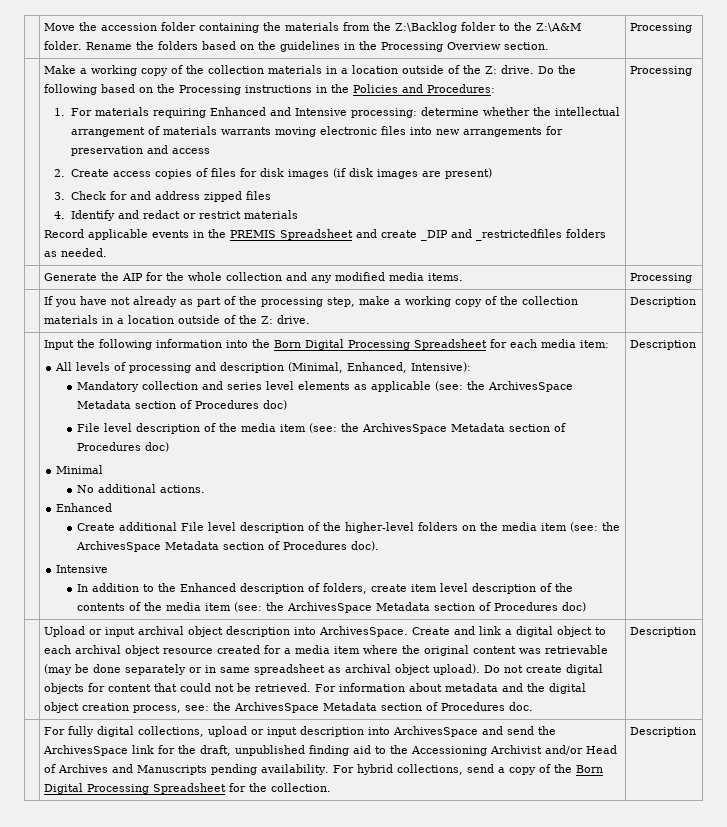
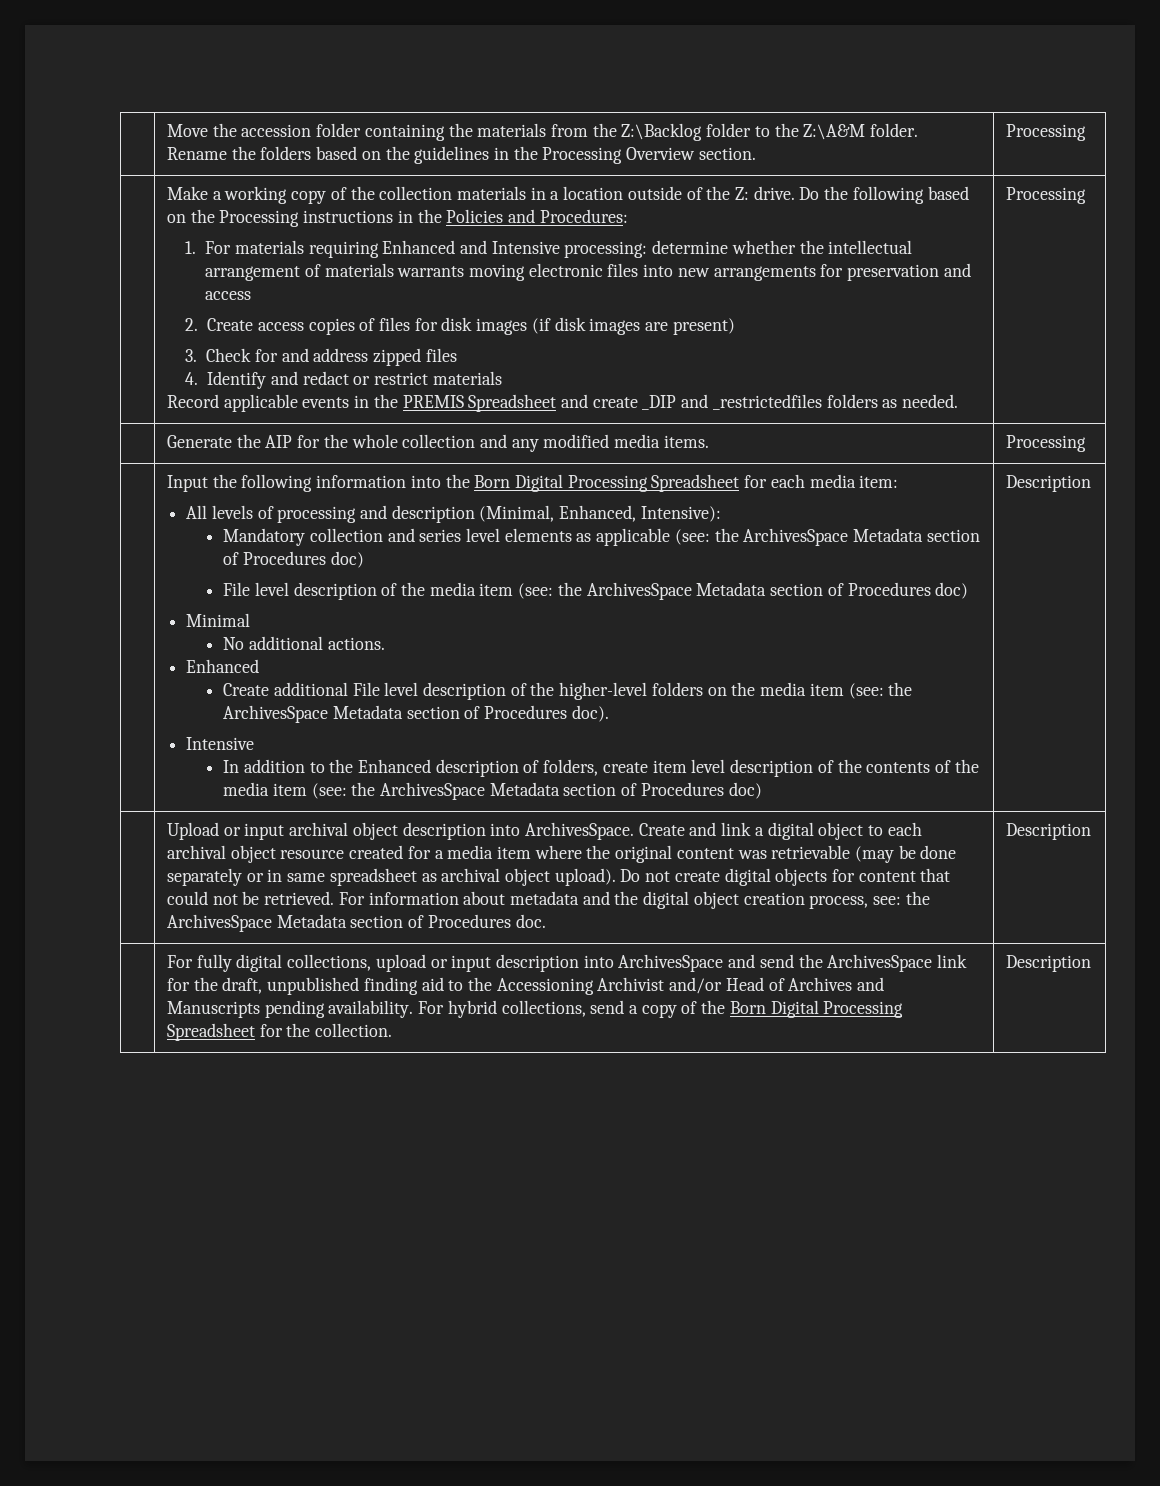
[43,296,578,307] [43,315,310,324] [629,297,696,307] // | If you have not already as part of the processing step, make a working copy of the collection materials in a location outside of the Z: drive. | Description -> (1086, 443) none

